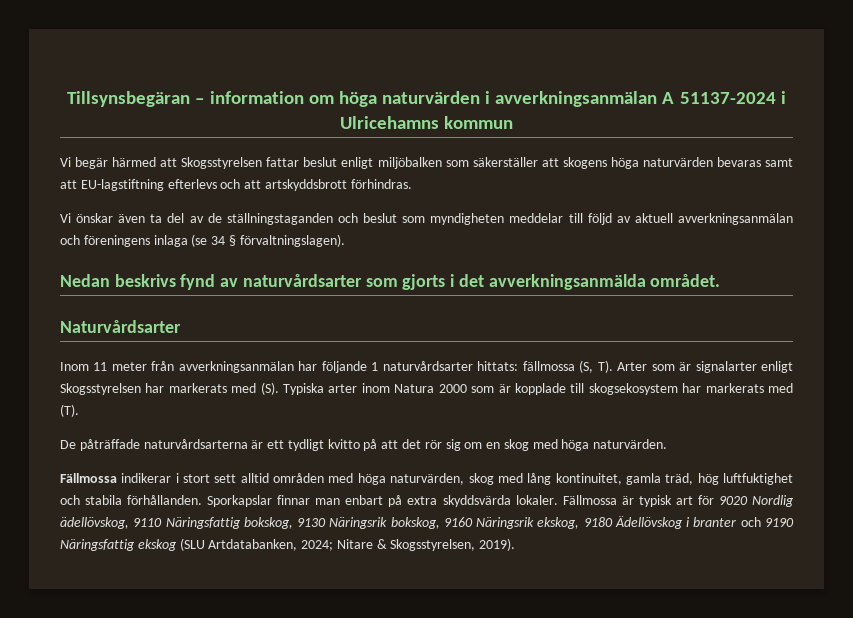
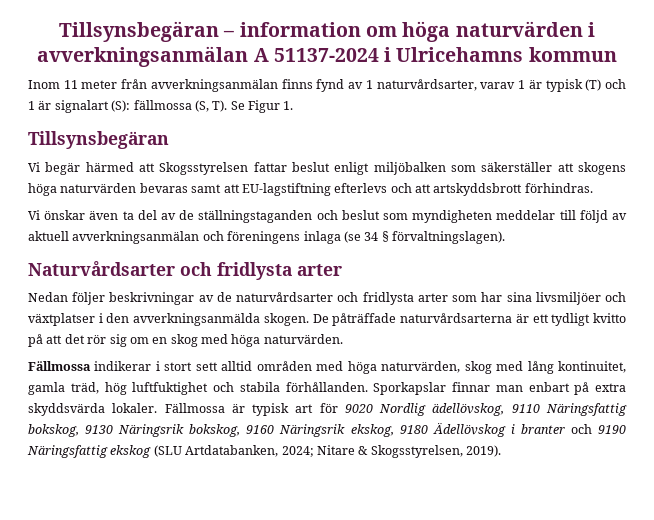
(514, 122) none -> [28,79,627,92] [28,100,294,113] [28,131,169,149] // Inom 11 meter från avverkningsanmälan finns fynd av 1 naturvårdsarter, varav 1 är typisk (T) och 1 är signalart (S): fällmossa (S, T). Se Figur 1. // Tillsynsbegäran
[60,274,721,290] [60,320,181,333] [60,360,794,373] [60,382,793,395] [60,404,79,417] Nedan beskrivs fynd av naturvårdsarter som gjorts i det avverkningsanmälda området. // Naturvårdsarter // Inom 11 meter från avverkningsanmälan har följande 1 naturvårdsarter hittats: fällmossa (S, T). Arter som är signalarter enligt Skogsstyrelsen har markerats med (S). Typiska arter inom Natura 2000 som är kopplade till skogsekosystem har markerats med (T). // -> [28,261,342,280] [28,292,626,305] [28,313,309,326] Naturvårdsarter och fridlysta arter // Nedan följer beskrivningar av de naturvårdsarter och fridlysta arter som har sina livsmiljöer och växtplatser i den avverkningsanmälda skogen.

